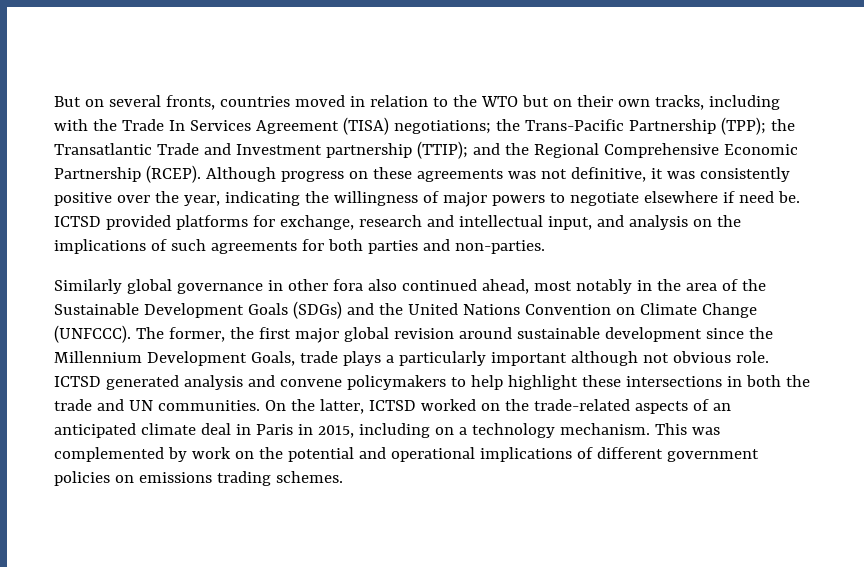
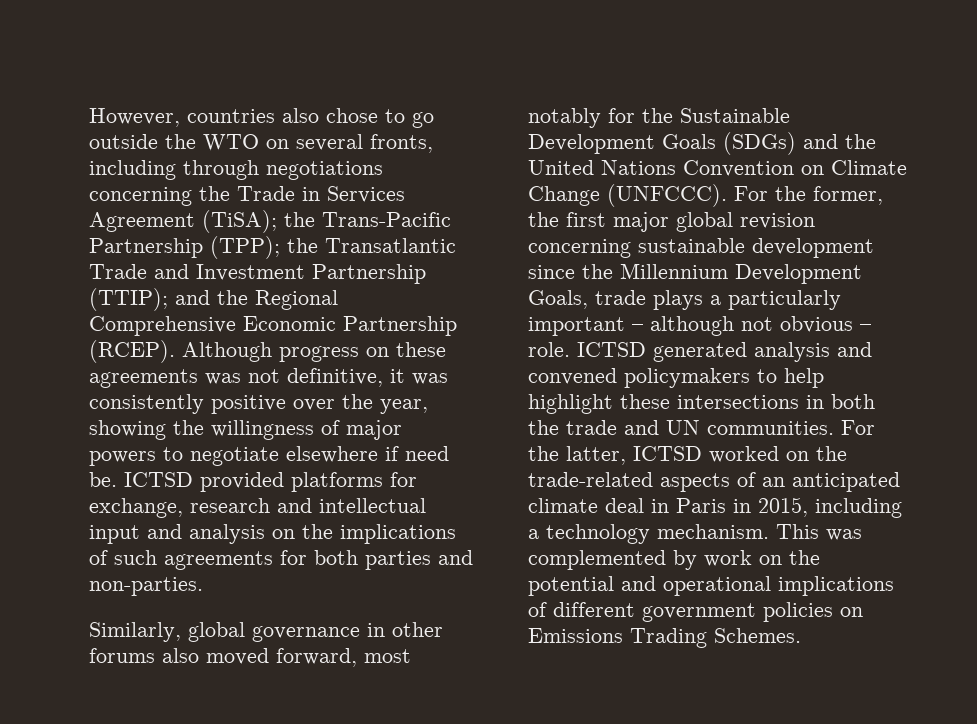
[54,95,780,110] [54,119,88,131] But on several fronts, countries moved in relation to the WTO but on their own tracks, including with -> [89,108,434,128] [89,134,433,153] [89,160,383,180] [89,187,192,206] However, countries also chose to go outside the WTO on several fronts, including through negotiations concerning
[168,120,185,131] In -> [302,187,320,201] in
[342,117,491,135] (TISA) negotiations; -> [202,210,277,233] (TiSA);
[325,143,412,158] partnership -> [312,264,426,284] Partnership
[224,191,300,206] indicating -> [89,420,166,440] showing
[547,216,592,230] input, -> [89,525,140,544] input
[54,279,122,294] Similarly -> [89,622,181,642] Similarly,
[332,279,738,294] fora also continued ahead, most notably in the area of -> [89,648,411,667] [528,108,635,128] forums also moved forward, most notably for
[135,327,164,339] The -> [734,186,806,201] For the
[458,327,512,339] around -> [528,239,631,258] concerning
(567, 359) none -> [632,324,643,331] –
(731, 357) none -> [860,324,871,331] –
[279,379,342,387] convene -> [528,368,617,385] convened
[264,400,286,411] On -> [841,420,875,435] For
[434,427,454,435] on -> (902, 508) none
[138,471,343,486] emissions trading schemes. -> [528,628,801,648] Emissions Trading Schemes.

